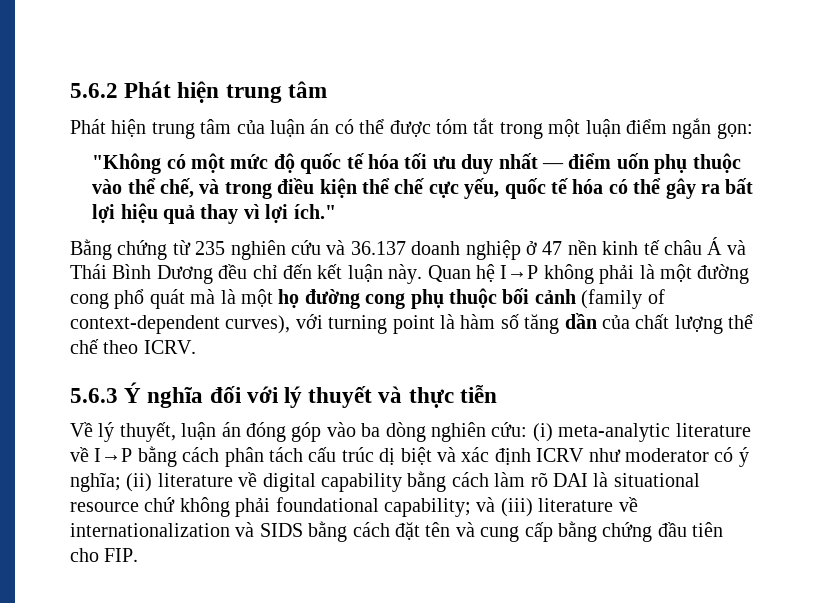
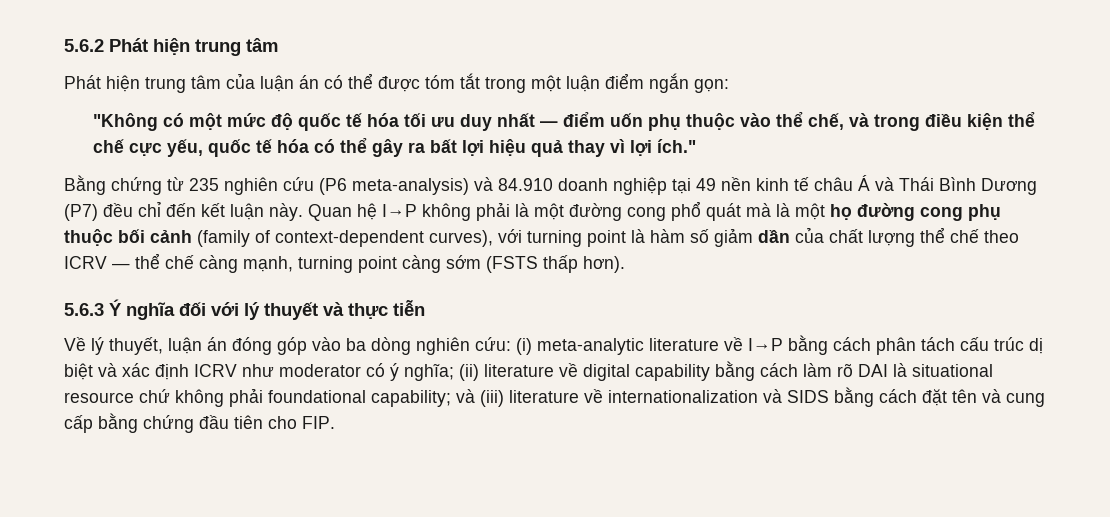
[326,240,563,260] và 36.137 doanh nghiệp ở 47 -> [319,177,716,195] (P6 meta-analysis) và 84.910 doanh nghiệp tại 49
(213, 274) none -> [64,204,98,221] (P7)
[524,314,560,334] tăng -> [714,228,753,247] giảm
[143,340,196,354] ICRV. -> [64,253,625,273] ICRV — thể chế càng mạnh, turning point càng sớm (FSTS thấp hơn).

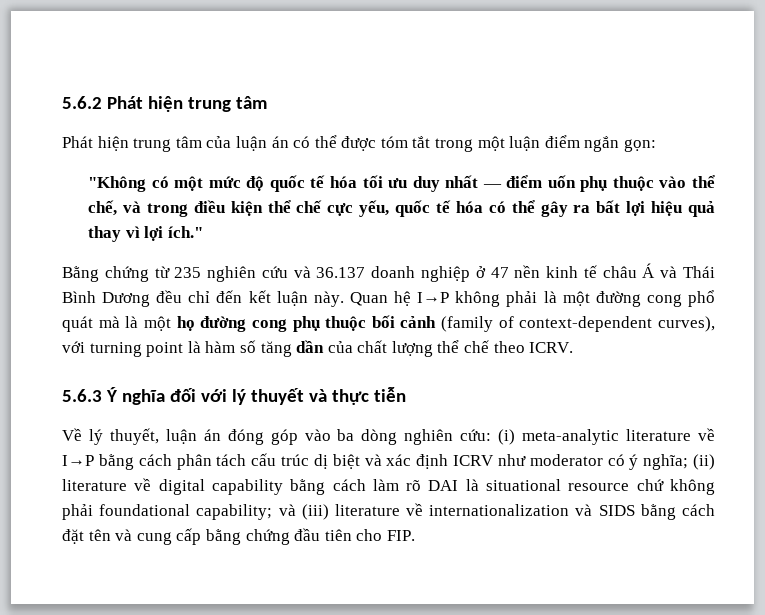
[319,177,716,195] (P6 meta-analysis) và 84.910 doanh nghiệp tại 49 -> [293,266,509,282] và 36.137 doanh nghiệp ở 47
[64,204,98,221] (P7) -> (151, 299) none
[714,228,753,247] giảm -> [260,341,292,357] tăng
[64,253,625,273] ICRV — thể chế càng mạnh, turning point càng sớm (FSTS thấp hơn). -> [529,342,574,353] ICRV.

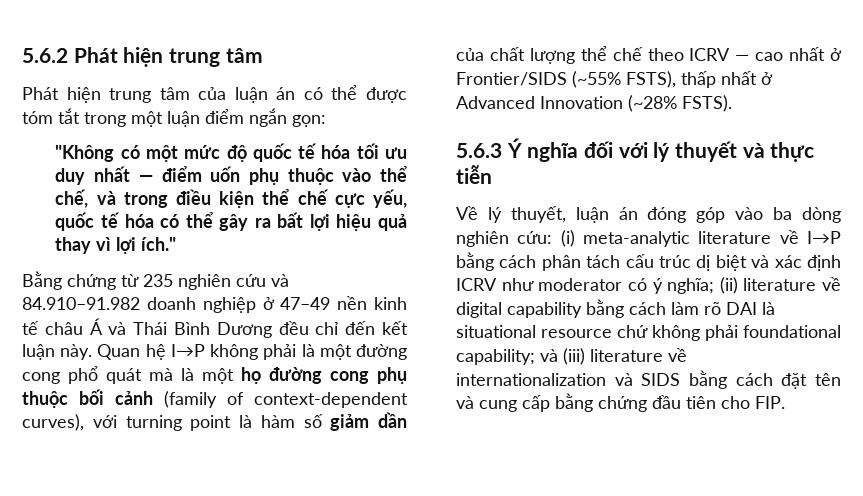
[316,267,366,278] 36.137 -> [22,297,140,310] 84.910–91.982
[490,267,509,278] 47 -> [280,297,331,310] 47–49
[260,341,292,357] tăng -> [330,414,370,431] giảm
[529,342,574,353] ICRV. -> [689,47,842,61] [456,71,773,88] [456,95,732,112] ICRV — cao nhất ở Frontier/SIDS (~55% FSTS), thấp nhất ở Advanced Innovation (~28% FSTS).

